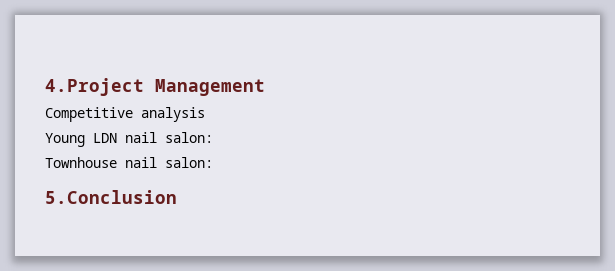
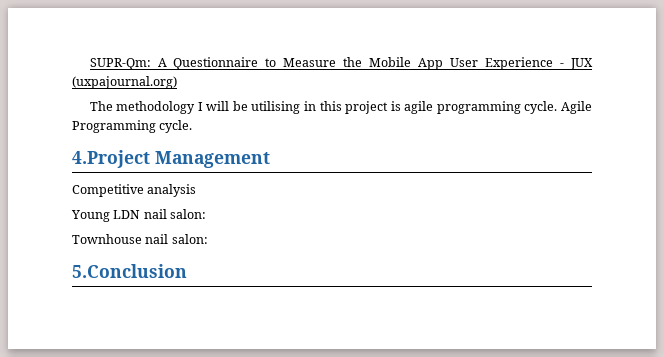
(45, 87) none -> [89,57,594,70] [72,76,177,89] [89,101,592,114] [72,120,193,133] SUPR-Qm: A Questionnaire to Measure the Mobile App User Experience - JUX (uxpajournal.org) // The methodology I will be utilising in this project is agile programming cycle. Agile Programming cycle. //

